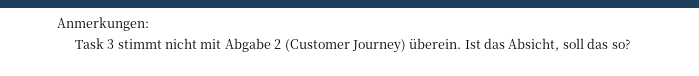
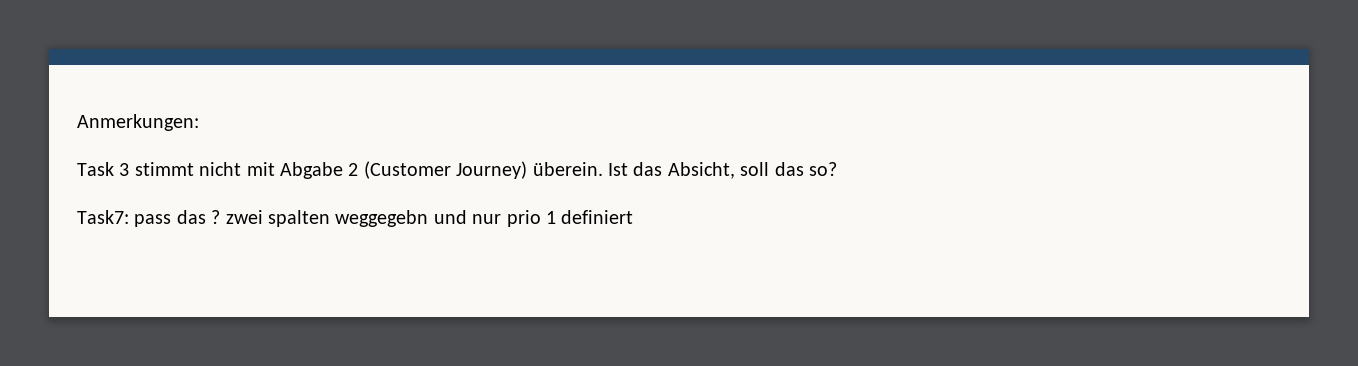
(630, 44) none -> [77,210,634,227] // Task7: pass das ? zwei spalten weggegebn und nur prio 1 definiert

